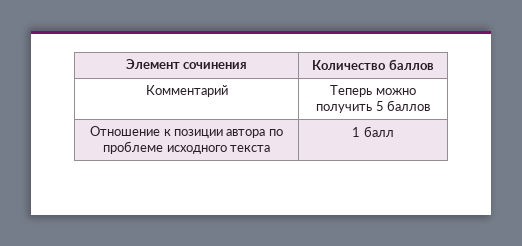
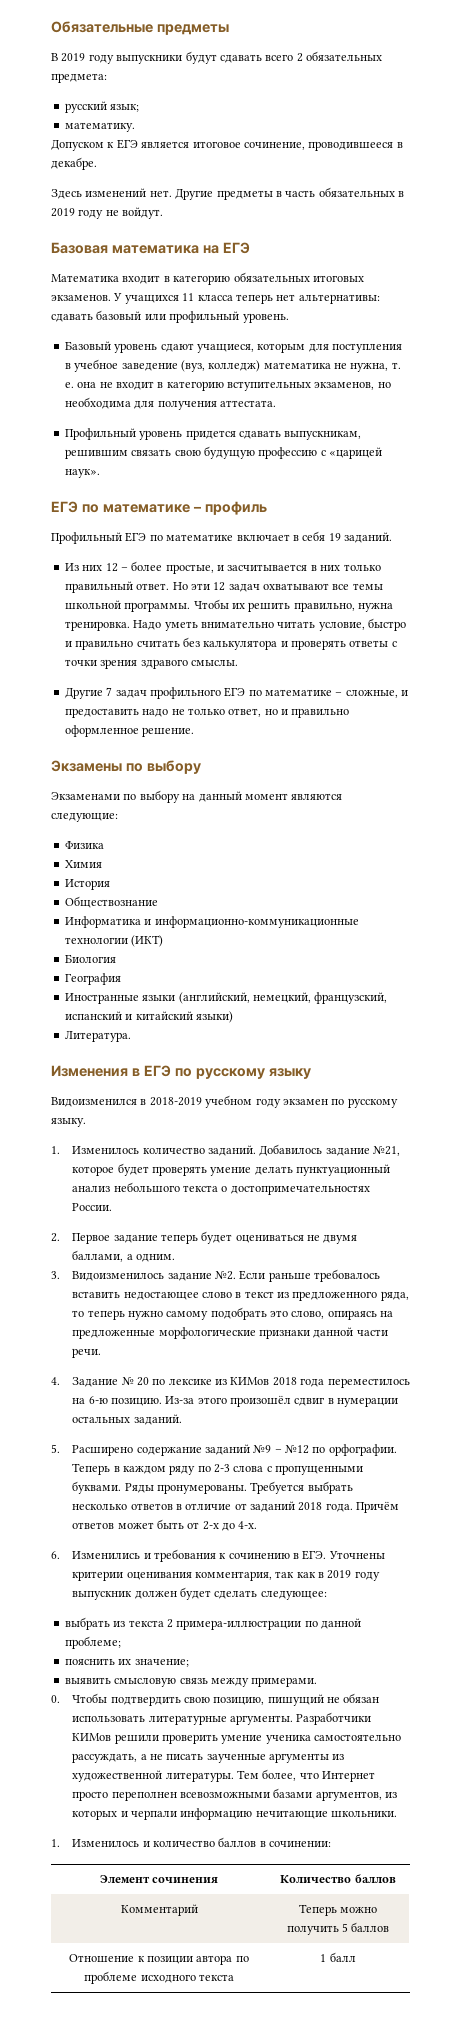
(125, 64) none -> [51,21,229,35] [51,51,382,64] [51,73,107,83] [64,101,140,113] [64,122,135,132] [51,139,403,151] [51,157,97,170] [51,187,404,200] [51,207,164,219] [51,242,250,254] [51,272,364,285] [51,293,380,304] [51,310,289,323] [64,341,402,353] [64,359,401,372] [64,381,391,391] [64,397,276,410] [64,428,362,440] [64,446,382,459] [64,469,100,478] [51,501,267,515] [51,531,392,544] [64,561,381,574] [64,581,383,593] [64,599,393,612] [64,618,406,631] [64,637,397,650] [64,659,238,669] [64,687,409,699] [64,708,350,718] [64,725,195,737] [51,760,201,774] [51,790,343,803] [51,813,118,822] [64,841,104,849] [64,860,102,868] [64,879,110,890] [64,896,158,908] [64,916,359,928] [64,935,164,947] [64,954,116,963] [64,973,121,985] [64,992,388,1004] [64,1011,233,1023] [64,1030,131,1042] [51,1065,311,1079] [51,1095,398,1108] [51,1118,86,1127] [51,1144,401,1156] [72,1163,391,1176] [72,1182,370,1195] [72,1203,113,1211] [51,1231,358,1244] [72,1250,175,1262] [51,1269,381,1282] [72,1291,409,1301] [72,1307,394,1320] [72,1327,388,1339] [72,1348,102,1358] [51,1377,410,1388] [72,1395,399,1407] [72,1414,182,1425] [51,1444,397,1456] [72,1463,364,1475] [72,1481,353,1494] [72,1501,400,1513] [72,1519,258,1531] [51,1549,385,1562] [72,1570,380,1581] [72,1587,327,1600] [64,1617,361,1630] [64,1636,121,1649] [64,1658,189,1667] [64,1677,318,1687] [51,1693,380,1706] [72,1712,372,1725] [72,1733,402,1744] [72,1753,345,1763] [72,1769,376,1782] [72,1788,398,1801] [72,1808,398,1820] [51,1837,332,1847] Обязательные предметы // В 2019 году выпускники будут сдавать всего 2 обязательных предмета: // русский язык; // математику. // Допуском к ЕГЭ является итоговое сочинение, проводившееся в декабре. // Здесь изменений нет. Другие предметы в часть обязательных в 2019 году не войдут. // Базовая математика на ЕГЭ // Математика входит в категорию обязательных итоговых экзаменов. У учащихся 11 класса теперь нет альтернативы: сдавать базовый или профильный уровень. // Базовый уровень сдают учащиеся, которым для поступления в учебное заведение (вуз, колледж) математика не нужна, т. е. она не входит в категорию вступительных экзаменов, но необходима для получения аттестата. // Профильный уровень придется сдавать выпускникам, решившим связать свою будущую профессию с «царицей наук». // ЕГЭ по математике – профиль // Профильный ЕГЭ по математике включает в себя 19 заданий. // Из них 12 – более простые, и засчитывается в них только правильный ответ. Но эти 12 задач охватывают все темы школьной программы. Чтобы их решить правильно, нужна тренировка. Надо уметь внимательно читать условие, быстро и правильно считать без калькулятора и проверять ответы с точки зрения здравого смыслы. // Другие 7 задач профильного ЕГЭ по математике – сложные, и предоставить надо не только ответ, но и правильно оформленное решение. // Экзамены по выбору // Экзаменами по выбору на данный момент являются следующие: // Физика // Химия // История // Обществознание // Информатика и информационно-коммуникационные технологии (ИКТ) // Биология // География // Иностранные языки (английский, немецкий, французский, испанский и китайский языки) // Литература. // Изменения в ЕГЭ по русскому языку // Видоизменился в 2018-2019 учебном году экзамен по русскому языку. // 1. Изменилось количество заданий. Добавилось задание №21, которое будет проверять умение делать пунктуационный анализ небольшого текста о достопримечательностях России. // 2. Первое задание теперь будет оцениваться не двумя баллами, а одним. // 3. Видоизменилось задание №2. Если раньше требовалось вставить недостающее слово в текст из предложенного ряда, то теперь нужно самому подобрать это слово, опираясь на предложенные морфологические признаки данной части речи. // 4. Задание № 20 по лексике из КИМов 2018 года переместилось на 6-ю позицию. Из-за этого произошёл сдвиг в нумерации остальных заданий. // 5. Расширено содержание заданий №9 – №12 по орфографии. Теперь в каждом ряду по 2-3 слова с пропущенными буквами. Ряды пронумерованы. Требуется выбрать несколько ответов в отличие от заданий 2018 года. Причём ответов может быть от 2-х до 4-х. // 6. Изменились и требования к сочинению в ЕГЭ. Уточнены критерии оценивания комментария, так как в 2019 году выпускник должен будет сделать следующее: // выбрать из текста 2 примера-иллюстрации по данной проблеме; // пояснить их значение; // выявить смысловую связь между примерами. // 0. Чтобы подтвердить свою позицию, пишущий не обязан использовать литературные аргументы. Разработчики КИМов решили проверить умение ученика самостоятельно рассуждать, а не писать заученные аргументы из художественной литературы. Тем более, что Интернет просто переполнен всевозможными базами аргументов, из которых и черпали информацию нечитающие школьники. // 1. Изменилось и количество баллов в сочинении: //

